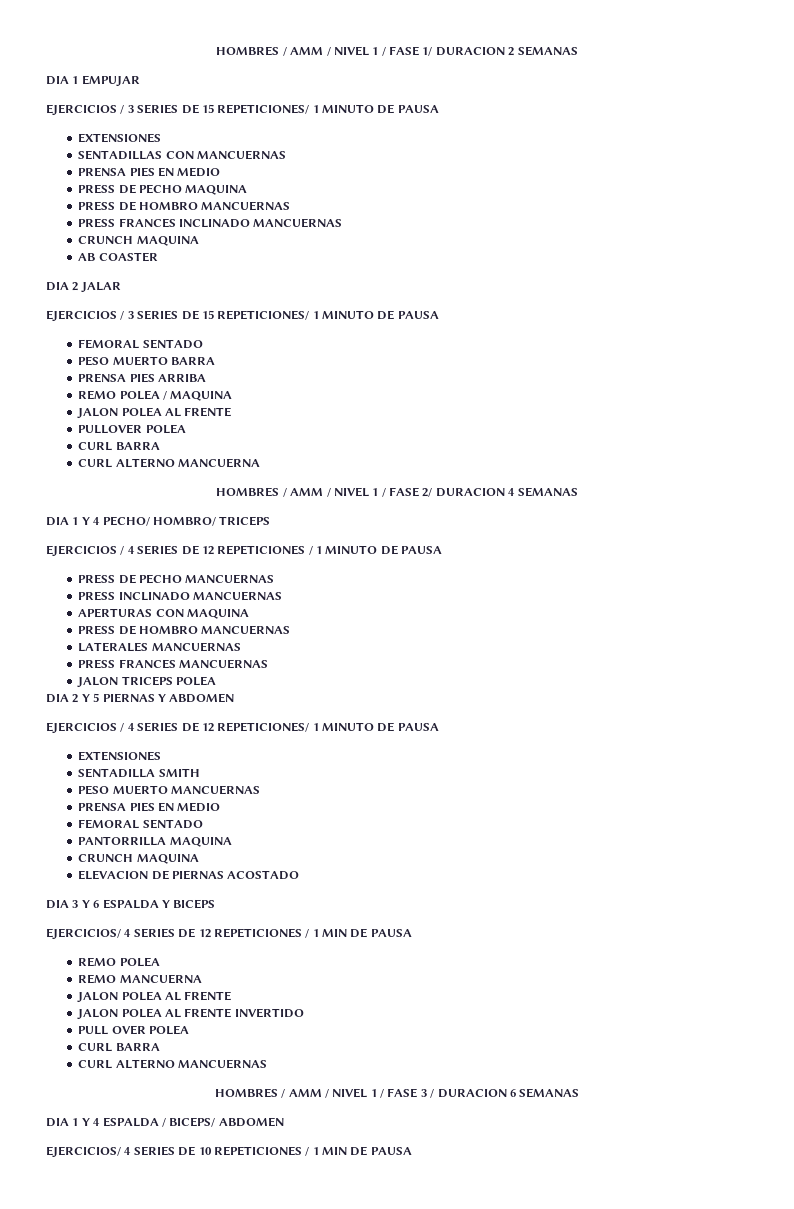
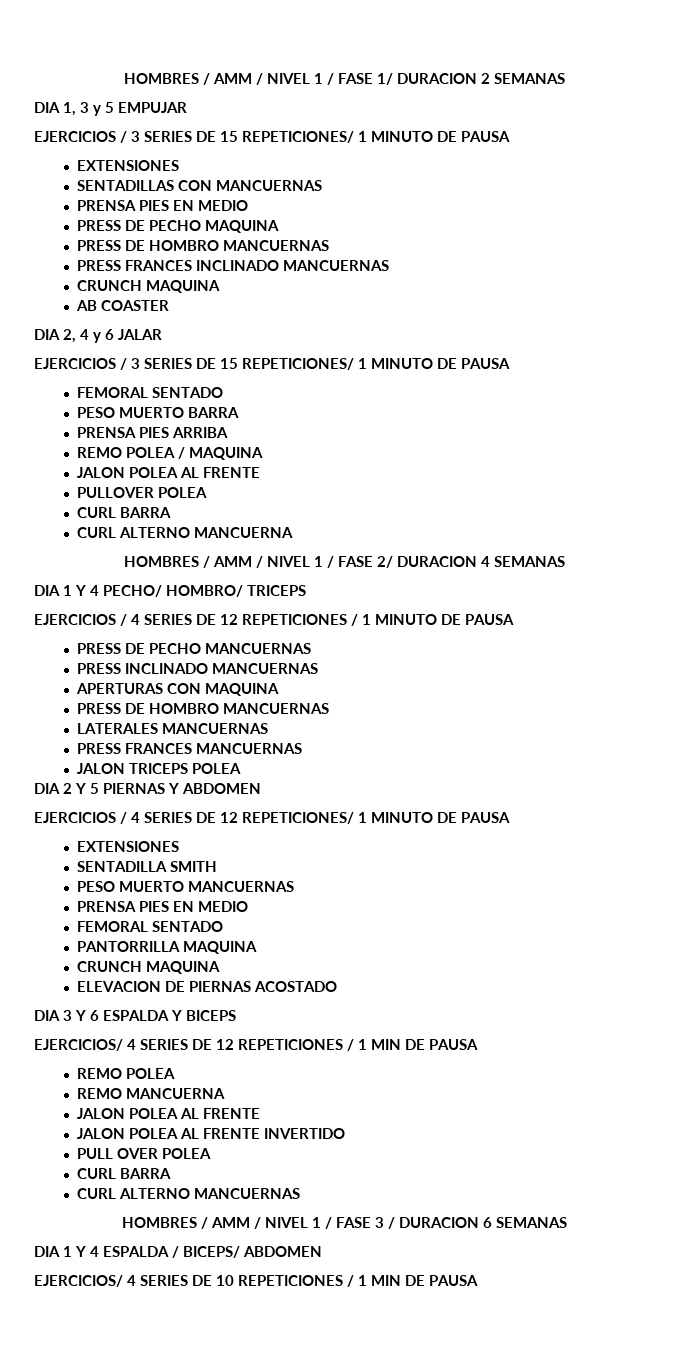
[72,76,79,84] 1 -> [63,102,114,116] 1, 3 y 5
[72,282,79,291] 2 -> [63,329,114,343] 2, 4 y 6

